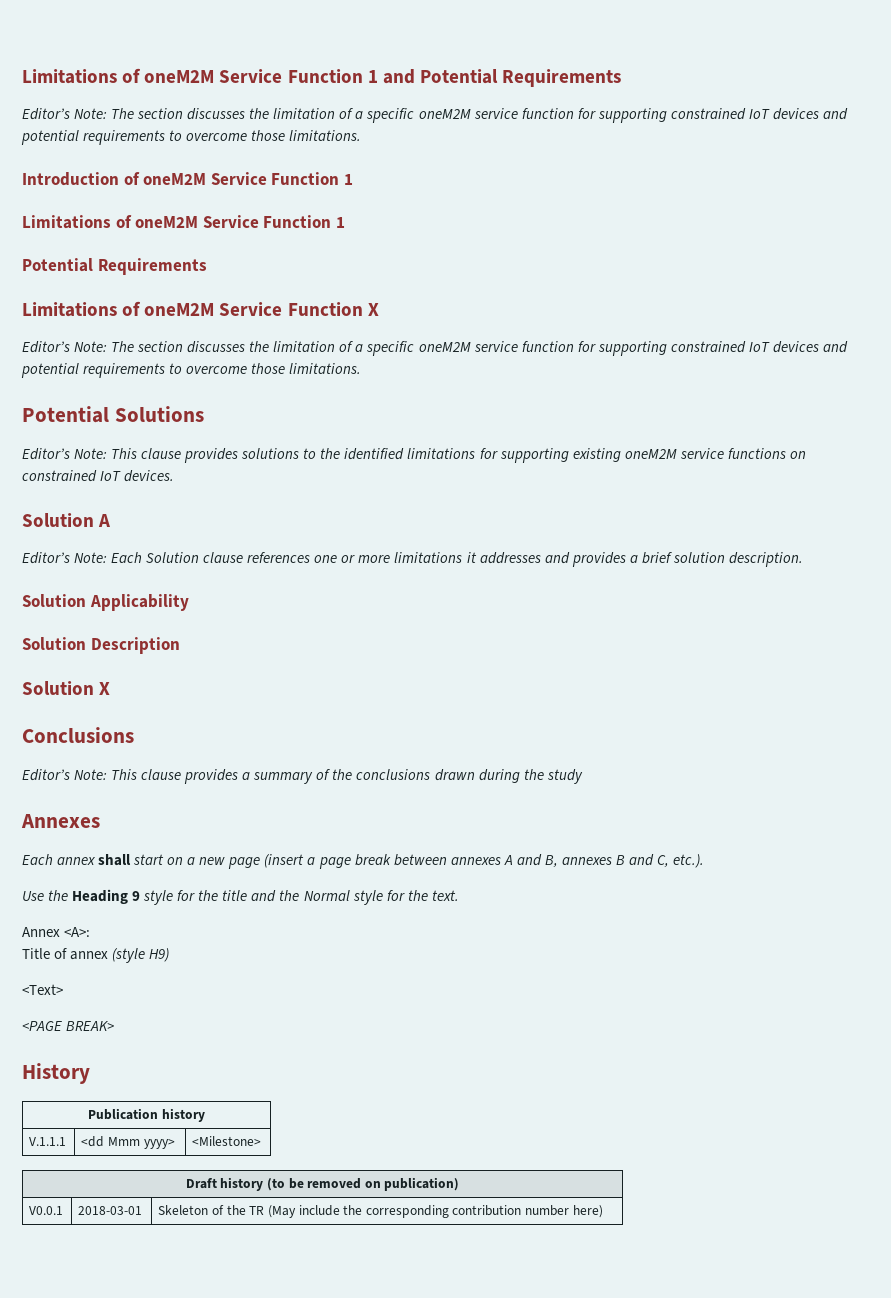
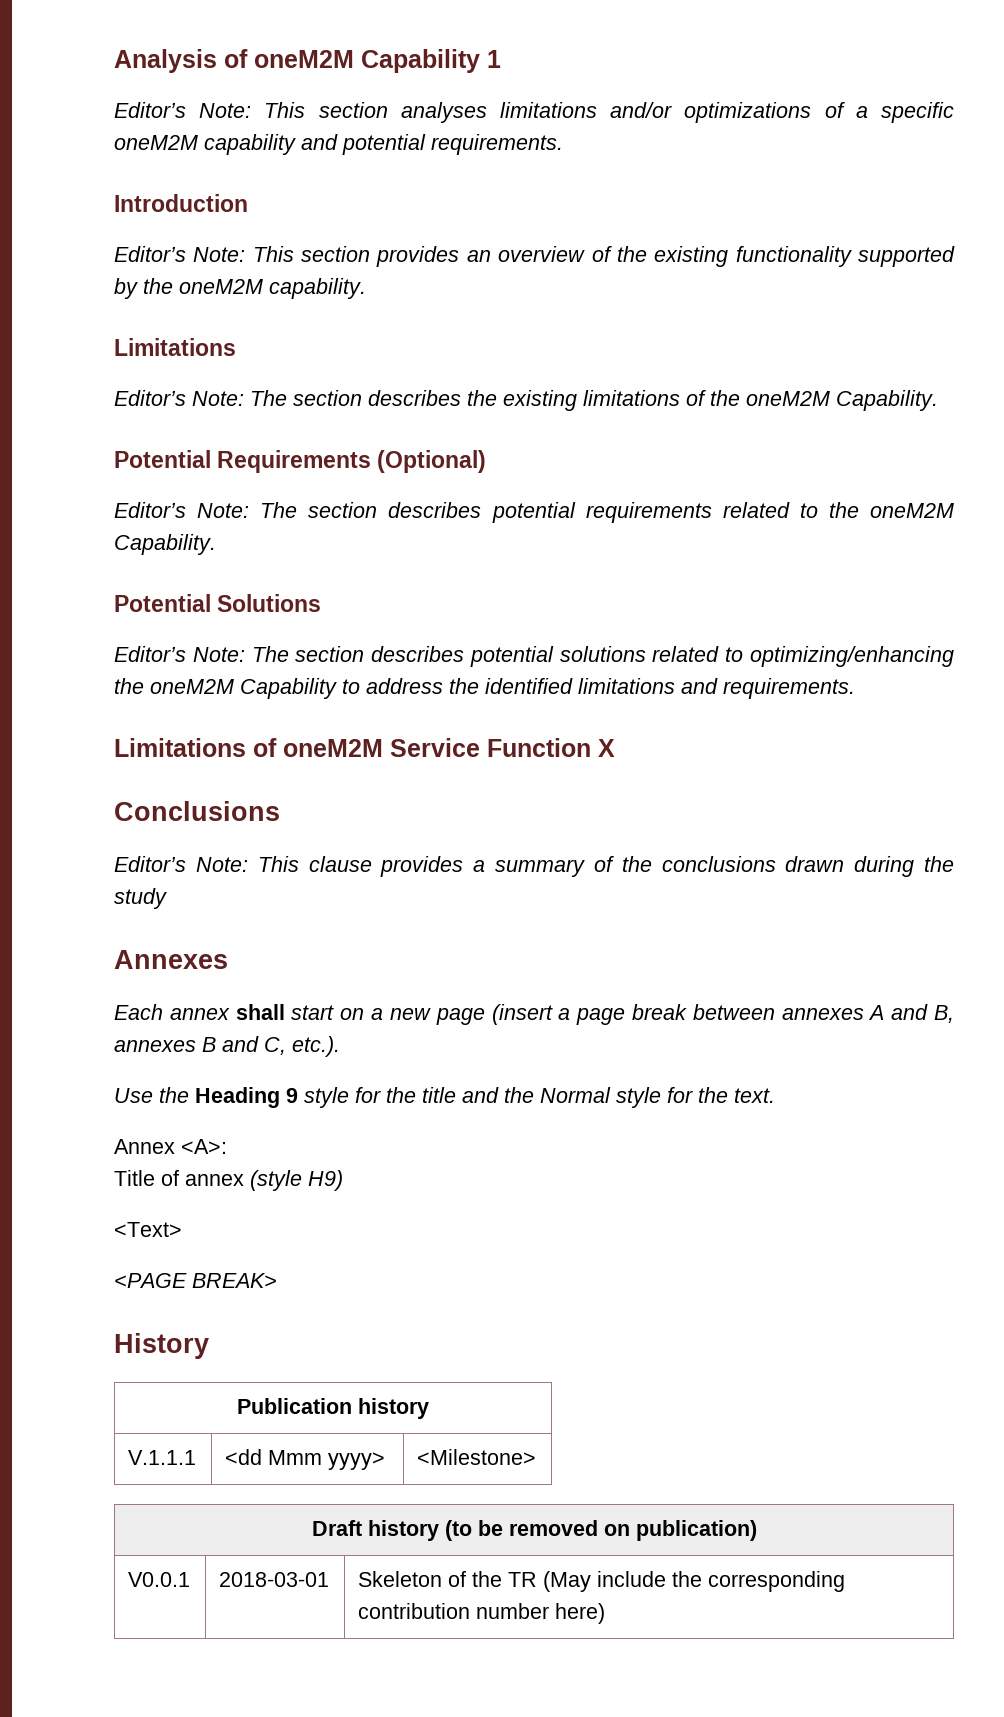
[22,68,622,87] [22,108,848,123] [21,130,362,145] [22,172,353,186] [22,215,345,229] [22,258,207,275] [22,301,379,317] [22,341,848,356] [21,363,362,378] [22,406,204,423] [22,448,806,463] [22,470,175,482] [22,513,111,527] [22,552,803,567] [22,594,189,611] [22,637,180,654] [22,681,94,695] Limitations of oneM2M Service Function 1 and Potential Requirements // Editor’s Note: The section discusses the limitation of a specific oneM2M service function for supporting constrained IoT devices and potential requirements to overcome those limitations. // Introduction of oneM2M Service Function 1 // Limitations of oneM2M Service Function 1 // Potential Requirements // Limitations of oneM2M Service Function X // Editor’s Note: The section discusses the limitation of a specific oneM2M service function for supporting constrained IoT devices and potential requirements to overcome those limitations. // Potential Solutions // Editor’s Note: This clause provides solutions to the identified limitations for supporting existing oneM2M service functions on constrained IoT devices. // Solution A // Editor’s Note: Each Solution clause references one or more limitations it addresses and provides a brief solution description. // Solution Applicability // Solution Description // Solution -> [114,49,501,73] [114,102,955,123] [114,134,563,155] [114,194,248,212] [114,246,956,267] [114,278,366,299] [114,338,236,356] [114,390,938,411] [114,450,487,473] [114,502,955,523] [114,534,216,555] [114,594,322,612] [114,646,955,667] [114,678,855,699] [114,738,591,757] Analysis of oneM2M Capability 1 // Editor’s Note: This section analyses limitations and/or optimizations of a specific oneM2M capability and potential requirements. // Introduction // Editor’s Note: This section provides an overview of the existing functionality supported by the oneM2M capability. // Limitations // Editor’s Note: The section describes the existing limitations of the oneM2M Capability. // Potential Requirements (Optional) // Editor’s Note: The section describes potential requirements related to the oneM2M Capability. // Potential Solutions // Editor’s Note: The section describes potential solutions related to optimizing/enhancing the oneM2M Capability to address the identified limitations and requirements. // Limitations of oneM2M Service Function

